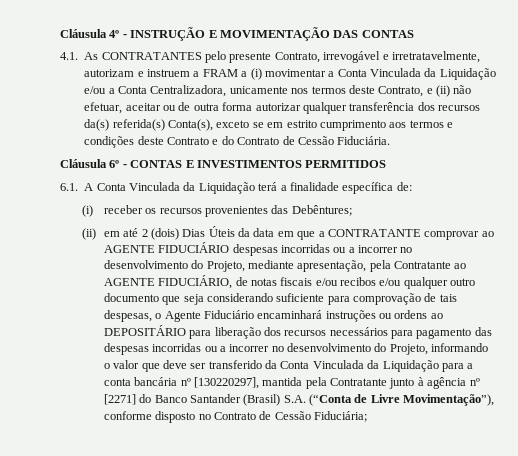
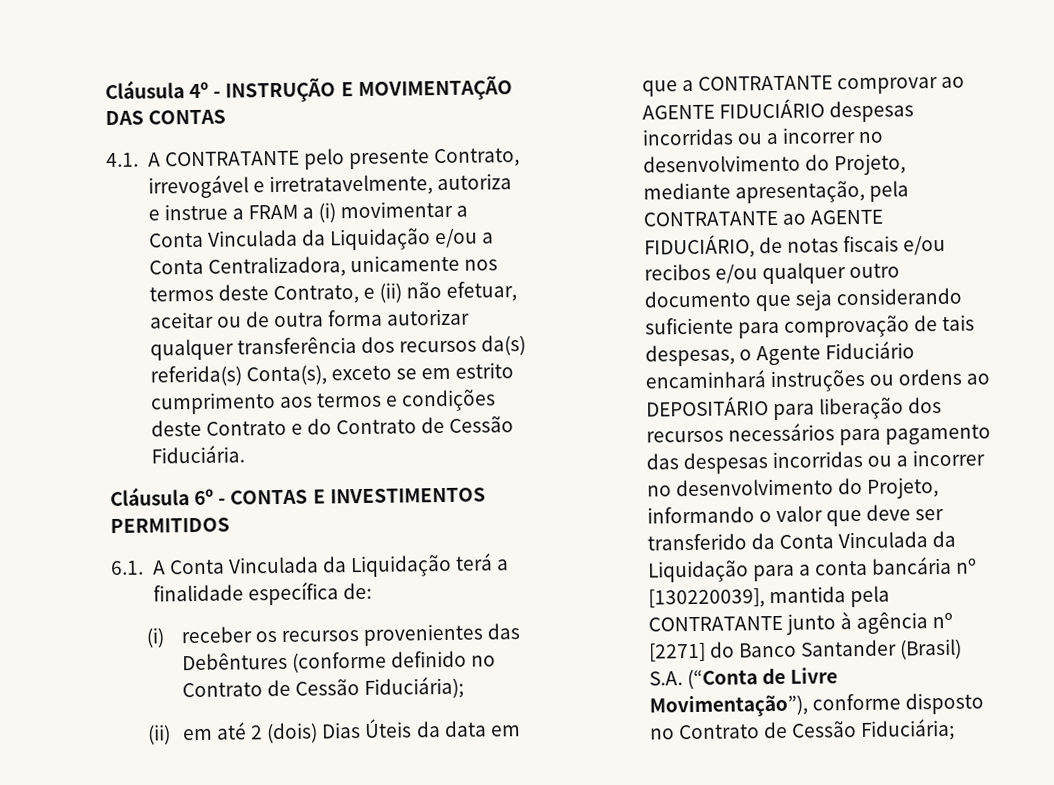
[84,52,202,60] As CONTRATANTES -> [147,150,300,167] A CONTRATANTE
[84,69,190,77] autorizam e instruem -> [436,173,512,191] [147,203,228,221] autoriza e instrue
[291,205,352,216] Debêntures; -> [181,650,497,673] [181,676,465,699] Debêntures (conforme definido no Contrato de Cessão Fiduciária);
[394,261,452,269] Contratante -> [642,210,779,227] CONTRATANTE
[193,377,259,389] [130220297], -> [647,588,765,609] [130220039],
[330,378,388,386] Contratante -> [647,615,783,632] CONTRATANTE

